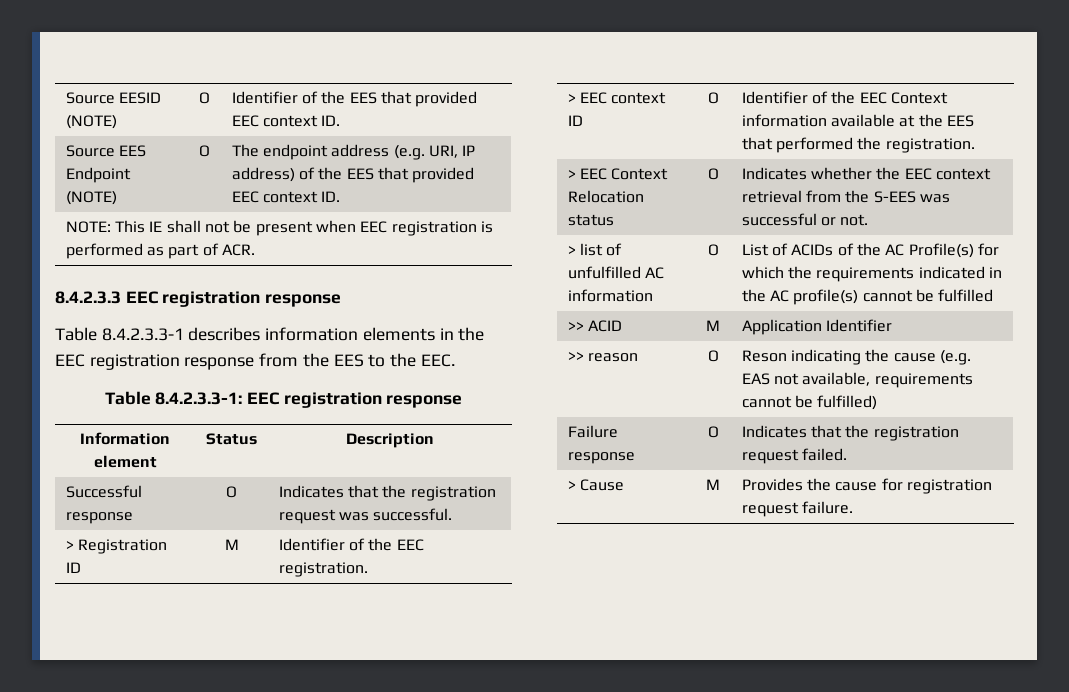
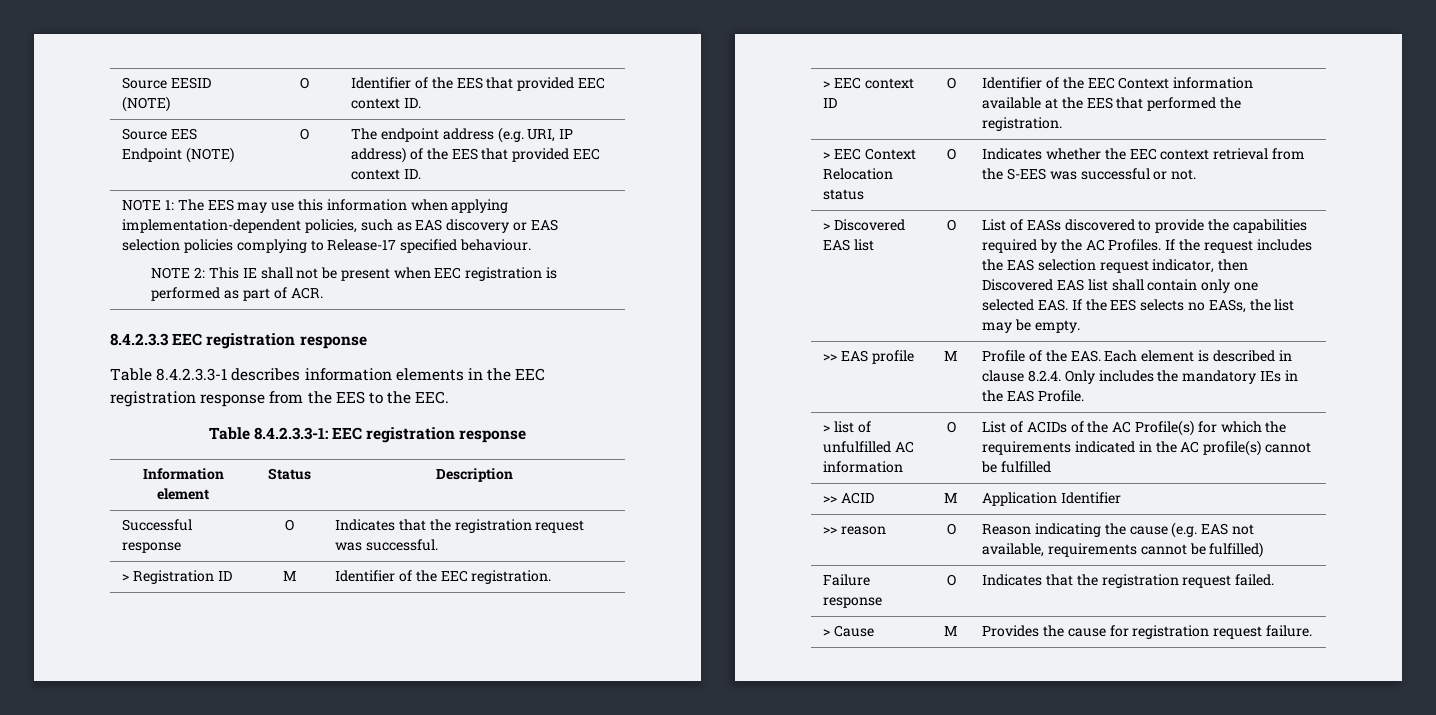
[65,221,111,233] NOTE: -> [122,199,509,213] [122,219,558,233] [122,239,531,253] [151,267,206,279] NOTE 1: The EES may use this information when applying implementation-dependent policies, such as EAS discovery or EAS selection policies complying to Release-17 specified behaviour. // NOTE 2:
(869, 220) none -> [823,219,906,231] [823,239,875,251] [946,219,956,231] [982,219,1307,233] [982,239,1312,253] [982,259,1249,273] [982,279,1258,293] [982,299,1295,313] [982,319,1080,333] [823,350,914,364] [944,351,958,361] [982,350,1292,362] [982,370,1298,384] [982,390,1084,402] // > Discovered EAS list | O | List of EASs discovered to provide the capabilities required by the AC Profiles. If the request includes the EAS selection request indicator, then Discovered EAS list shall contain only one selected EAS. If the EES selects no EASs, the list may be empty. // >> EAS profile | M | Profile of the EAS. Each element is described in clause 8.2.4. Only includes the mandatory IEs in the EAS Profile.
[741,350,787,362] Reson -> [982,524,1032,535] Reason

